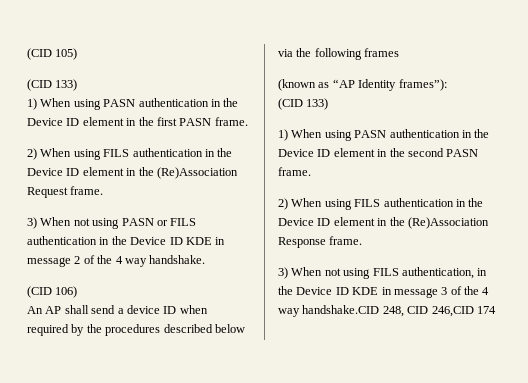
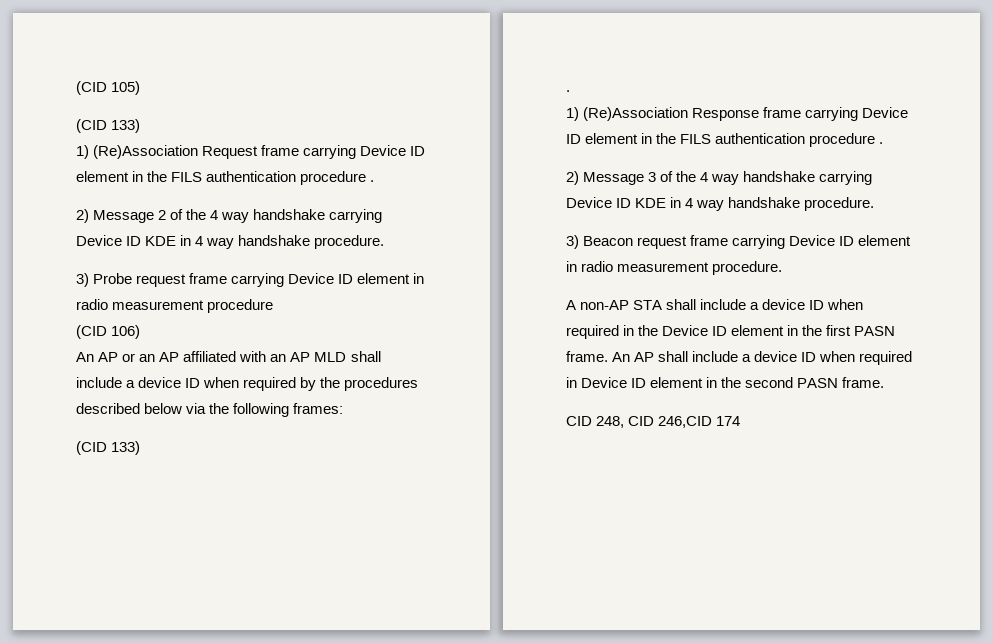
[40,98,239,110] [27,117,248,126] [27,148,233,160] [27,167,238,179] [27,186,104,198] [27,217,197,229] [27,236,226,245] [27,257,71,267] When using PASN authentication in the Device ID element in the first PASN frame. // 2) When using FILS authentication in the Device ID element in the (Re)Association Request frame. // 3) When not using PASN or FILS authentication in the Device ID KDE in message -> [93,145,426,159] [76,171,375,185] [76,209,155,223] (Re)Association Request frame carrying Device ID element in the FILS authentication procedure . // 2) Message
[149,255,206,264] [27,286,78,298] [27,305,116,314] handshake. // (CID 106) // An AP shall send -> [253,209,383,223] [76,235,385,249] [76,273,425,287] [76,299,274,313] [76,325,141,339] [76,351,381,362] [76,377,122,388] handshake carrying Device ID KDE in 4 way handshake procedure. // 3) Probe request frame carrying Device ID element in radio measurement procedure // (CID 106) // An AP or an AP affiliated with an AP MLD shall include
[364,48,400,57] [278,79,447,91] [278,98,329,110] [278,129,490,141] frames // (known as “AP Identity frames”): // (CID 133) // 1) When using PASN authentication in the -> [293,403,344,414] [76,441,141,455] [566,90,570,92] [566,107,909,121] [566,133,884,147] [566,171,873,185] [566,197,875,211] [566,235,912,249] [566,261,783,275] [566,299,864,310] [566,325,896,339] [566,351,913,365] [566,377,577,388] frames: // (CID 133) // . // 1) (Re)Association Response frame carrying Device ID element in the FILS authentication procedure . // 2) Message 3 of the 4 way handshake carrying Device ID KDE in 4 way handshake procedure. // 3) Beacon request frame carrying Device ID element in radio measurement procedure. // A non-AP STA shall include a device ID when required in the Device ID element in the first PASN frame. An AP shall include a device ID when required in
[278,198,484,210] [278,217,489,229] [278,236,363,248] [278,267,488,279] [278,286,490,298] [278,305,380,317] 2) When using FILS authentication in the Device ID element in the (Re)Association Response frame. // 3) When not using FILS authentication, in the Device ID KDE in message 3 of the 4 way handshake.CID -> [566,416,592,426] CID

